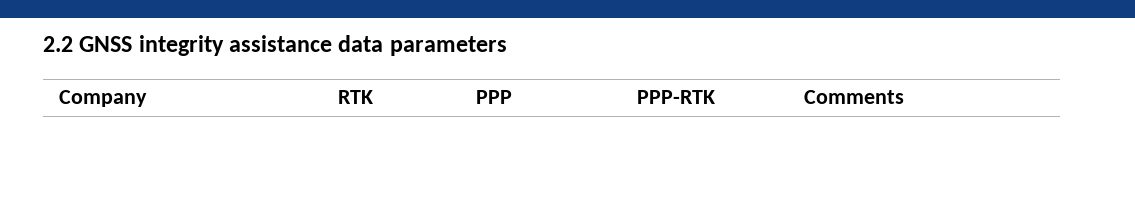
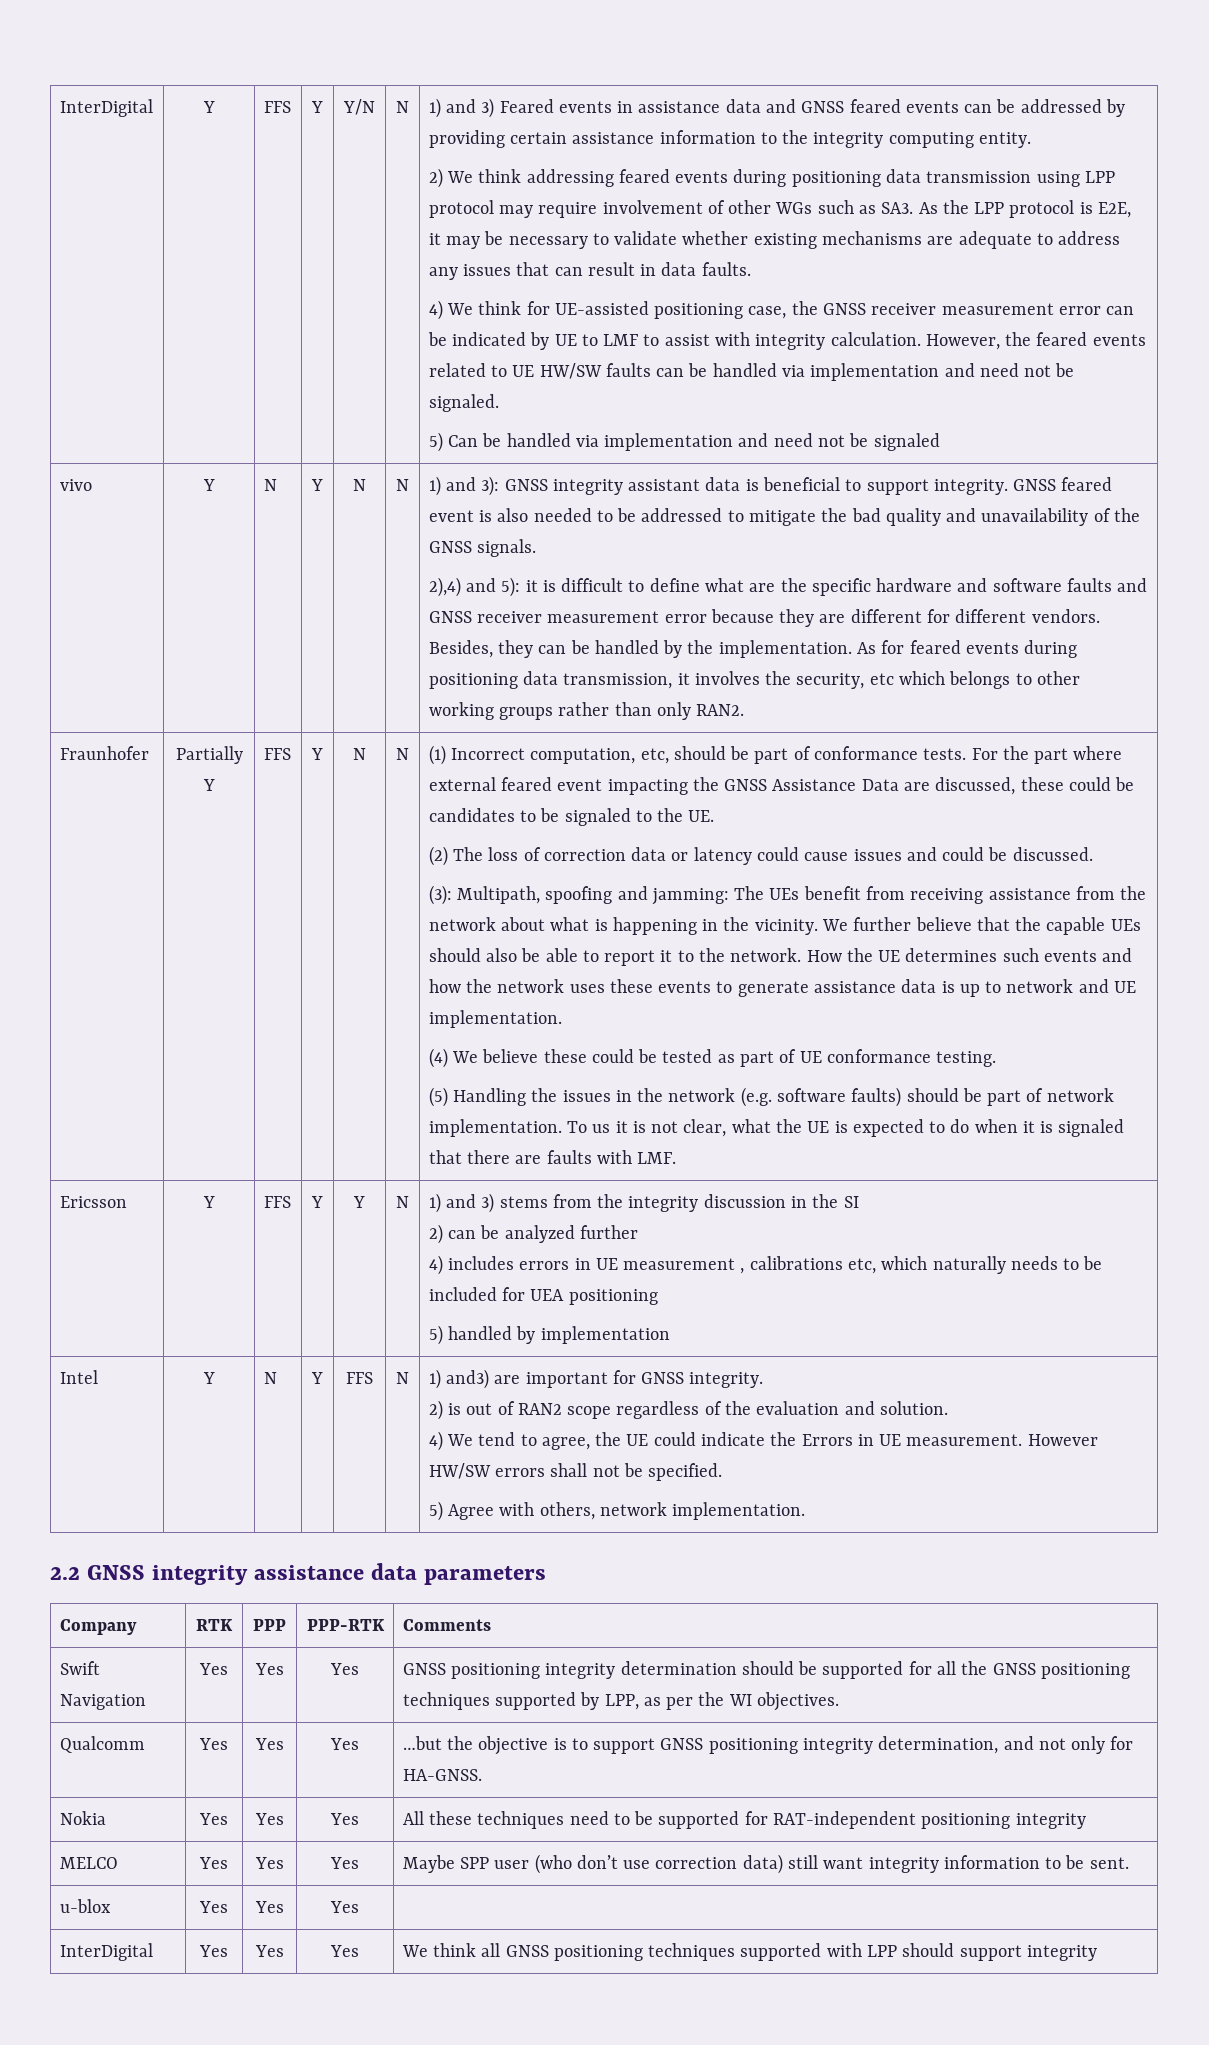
(43, 44) none -> [59,99,153,117] [202,101,215,113] [263,101,291,113] [311,101,323,113] [343,99,375,115] [396,101,409,113] [428,98,1125,118] [428,130,1032,148] [428,168,1115,188] [428,200,1131,218] [428,231,1121,249] [428,262,751,280] [428,300,1135,320] [427,332,1146,350] [428,363,1075,381] [428,394,499,412] [428,432,940,452] [59,479,92,491] [202,479,215,491] [263,479,277,491] [311,479,323,491] [353,479,366,491] [396,479,409,491] [428,476,1113,496] [428,508,1140,526] [428,539,537,557] [428,577,1148,597] [428,609,1100,627] [428,640,1078,658] [428,671,1080,689] [428,702,745,720] [59,746,149,760] [175,746,243,764] [202,779,215,791] [263,748,291,760] [311,748,323,760] [353,748,366,760] [396,748,409,760] [428,745,1123,765] [428,777,1135,795] [428,808,715,826] [428,846,1093,866] [428,885,1147,905] [428,917,1141,935] [428,948,1133,966] [428,979,1136,997] [428,1010,562,1028] [428,1048,997,1068] [428,1087,1114,1107] [428,1119,1125,1137] [428,1150,677,1164] [59,1196,127,1208] [202,1196,215,1208] [263,1196,291,1208] [311,1196,323,1208] [353,1196,365,1208] [396,1196,409,1208] [428,1193,859,1213] [428,1224,638,1244] [428,1255,1103,1275] [428,1287,658,1305] [428,1325,670,1345] [59,1370,98,1384] [202,1372,215,1384] [263,1372,277,1384] [311,1372,323,1384] [346,1372,373,1384] [396,1372,409,1384] [428,1369,764,1389] [428,1400,948,1420] [428,1431,1098,1451] [428,1463,723,1481] [428,1501,806,1521] InterDigital | Y | FFS | Y | Y/N | N | 1) and 3) Feared events in assistance data and GNSS feared events can be addressed by providing certain assistance information to the integrity computing entity. // 2) We think addressing feared events during positioning data transmission using LPP protocol may require involvement of other WGs such as SA3. As the LPP protocol is E2E, it may be necessary to validate whether existing mechanisms are adequate to address any issues that can result in data faults. // 4) We think for UE-assisted positioning case, the GNSS receiver measurement error can be indicated by UE to LMF to assist with integrity calculation. However, the feared events related to UE HW/SW faults can be handled via implementation and need not be signaled. // 5) Can be handled via implementation and need not be signaled // vivo | Y | N | Y | N | N | 1) and 3): GNSS integrity assistant data is beneficial to support integrity. GNSS feared event is also needed to be addressed to mitigate the bad quality and unavailability of the GNSS signals. // 2),4) and 5): it is difficult to define what are the specific hardware and software faults and GNSS receiver measurement error because they are different for different vendors. Besides, they can be handled by the implementation. As for feared events during positioning data transmission, it involves the security, etc which belongs to other working groups rather than only RAN2. // Fraunhofer | Partially Y | FFS | Y | N | N | (1) Incorrect computation, etc, should be part of conformance tests. For the part where external feared event impacting the GNSS Assistance Data are discussed, these could be candidates to be signaled to the UE. // (2) The loss of correction data or latency could cause issues and could be discussed. // (3): Multipath, spoofing and jamming: The UEs benefit from receiving assistance from the network about what is happening in the vicinity. We further believe that the capable UEs should also be able to report it to the network. How the UE determines such events and how the network uses these events to generate assistance data is up to network and UE implementation. // (4) We believe these could be tested as part of UE conformance testing. // (5) Handling the issues in the network (e.g. software faults) should be part of network implementation. To us it is not clear, what the UE is expected to do when it is signaled that there are faults with LMF. // Ericsson | Y | FFS | Y | Y | N | 1) and 3) stems from the integrity discussion in the SI // 2) can be analyzed further // 4) includes errors in UE measurement , calibrations etc, which naturally needs to be included for UEA positioning // 5) handled by implementation // Intel | Y | N | Y | FFS | N | 1) and3) are important for GNSS integrity. // 2) is out of RAN2 scope regardless of the evaluation and solution. // 4) We tend to agree, the UE could indicate the Errors in UE measurement. However HW/SW errors shall not be specified. // 5) Agree with others, network implementation. //
(904, 97) none -> [59,1661,100,1675] [59,1694,146,1710] [199,1663,228,1675] [254,1663,284,1675] [330,1663,359,1675] [402,1661,1130,1679] [402,1692,840,1711] [59,1736,145,1753] [199,1738,228,1750] [254,1738,284,1750] [330,1738,359,1750] [402,1736,1134,1755] [402,1769,482,1781] [59,1811,106,1825] [199,1813,228,1825] [254,1813,284,1825] [330,1813,359,1825] [402,1811,1086,1829] [59,1857,118,1869] [199,1857,228,1869] [254,1857,284,1869] [330,1857,359,1869] [402,1854,1129,1874] [59,1899,111,1913] [199,1901,228,1913] [254,1901,284,1913] [330,1901,359,1913] [59,1943,153,1961] [199,1945,228,1957] [254,1945,284,1957] [330,1945,359,1957] [401,1943,1097,1961] // Swift Navigation | Yes | Yes | Yes | GNSS positioning integrity determination should be supported for all the GNSS positioning techniques supported by LPP, as per the WI objectives. // Qualcomm | Yes | Yes | Yes | …but the objective is to support GNSS positioning integrity determination, and not only for HA-GNSS. // Nokia | Yes | Yes | Yes | All these techniques need to be supported for RAT-independent positioning integrity // MELCO | Yes | Yes | Yes | Maybe SPP user (who don’t use correction data) still want integrity information to be sent. // u-blox | Yes | Yes | Yes | // InterDigital | Yes | Yes | Yes | We think all GNSS positioning techniques supported with LPP should support integrity

